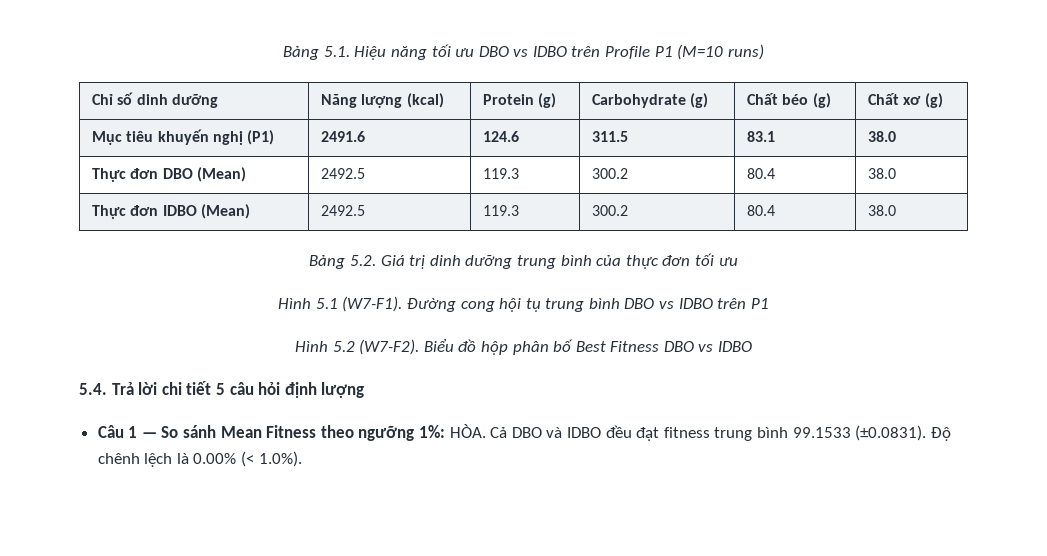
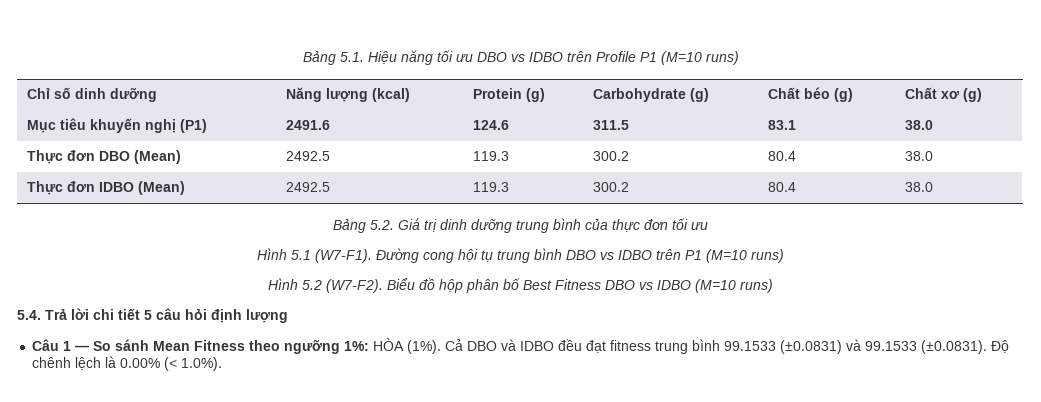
(769, 303) none -> [706,249,784,263] (M=10 runs)
(753, 346) none -> [695,279,773,293] (M=10 runs)
[449,424,486,438] HÒA. -> [373,338,442,354] HÒA (1%).
(851, 432) none -> [780,339,918,354] (±0.0831) và 99.1533

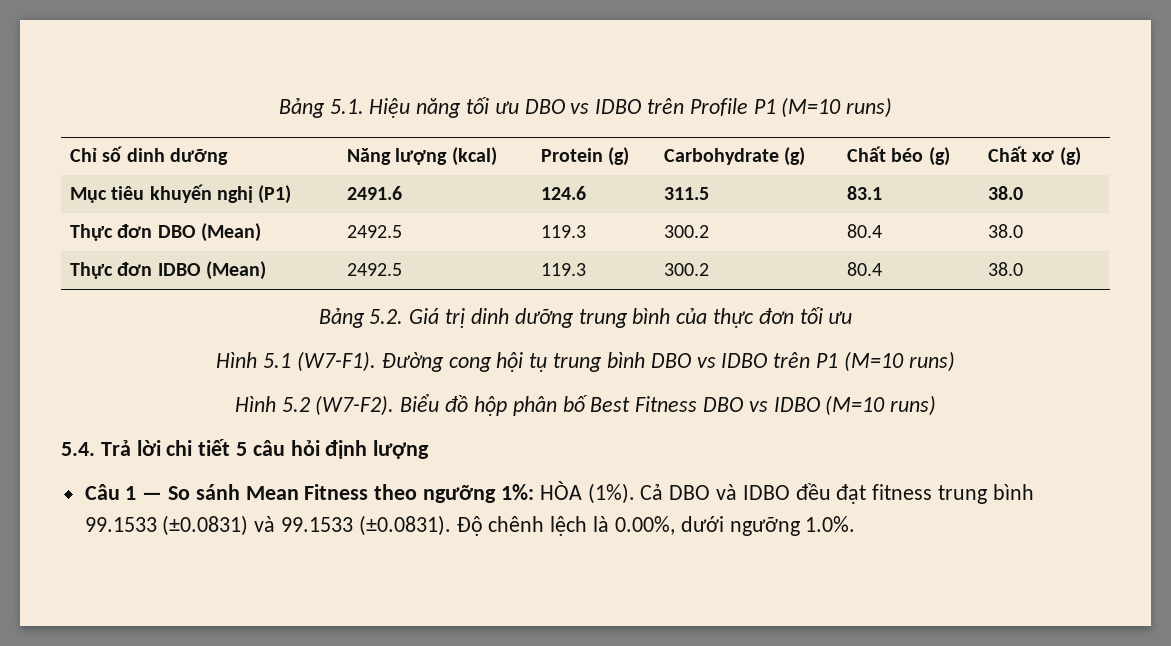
[120,357,223,371] 0.00% (< 1.0%). -> [614,516,856,536] 0.00%, dưới ngưỡng 1.0%.

